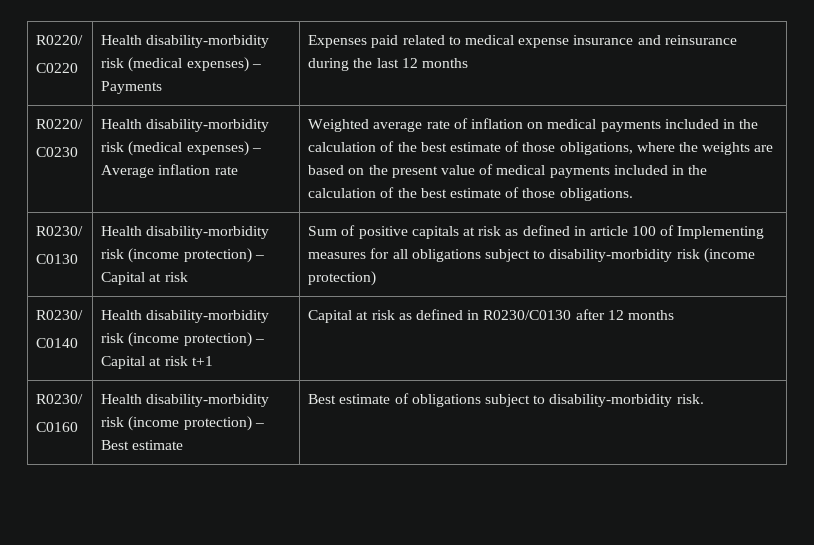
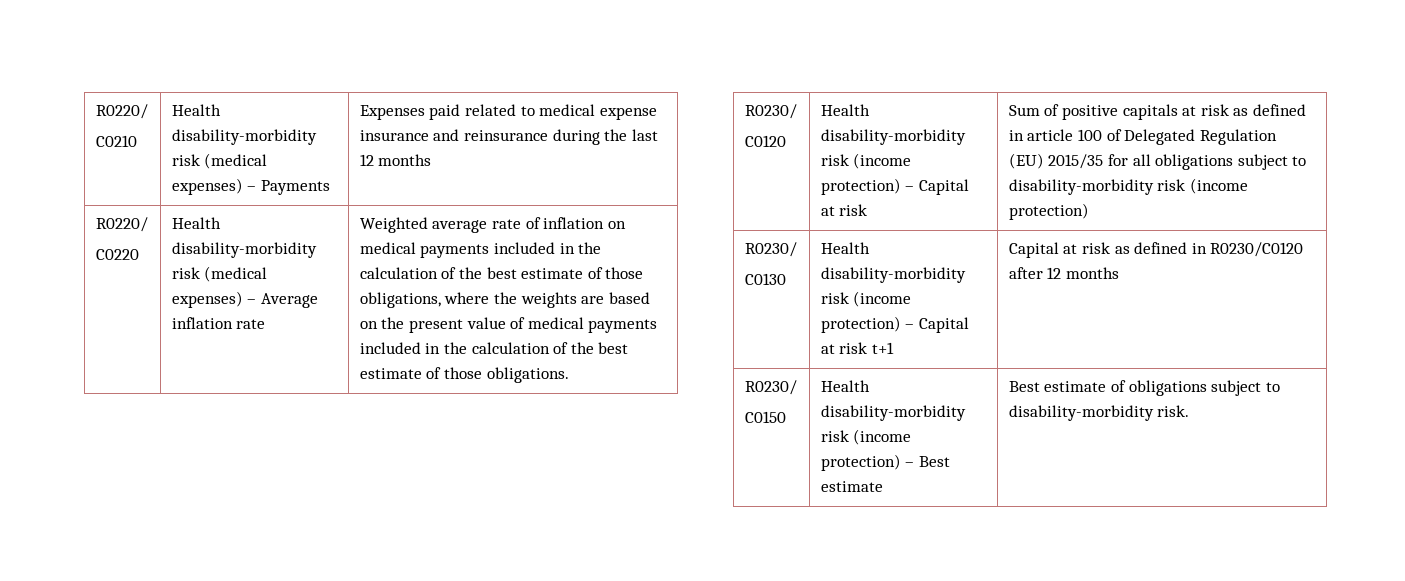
[36,35,84,45] [36,63,79,73] R0220/ // C0220 -> [95,104,148,119] [95,135,137,147] R0220/ // C0210
[36,147,79,157] C0230 -> [95,249,139,260] C0220
[36,254,79,264] C0130 -> [744,135,786,147] C0120
[677,226,765,239] [308,252,367,259] Implementing measures -> [1124,129,1277,145] [1008,153,1104,169] Delegated Regulation (EU) 2015/35
[36,338,79,348] C0140 -> [744,273,786,285] C0130
[483,310,572,320] R0230/C0130 -> [1210,242,1304,257] R0230/C0120
[36,422,79,432] C0160 -> [744,411,786,423] C0150

